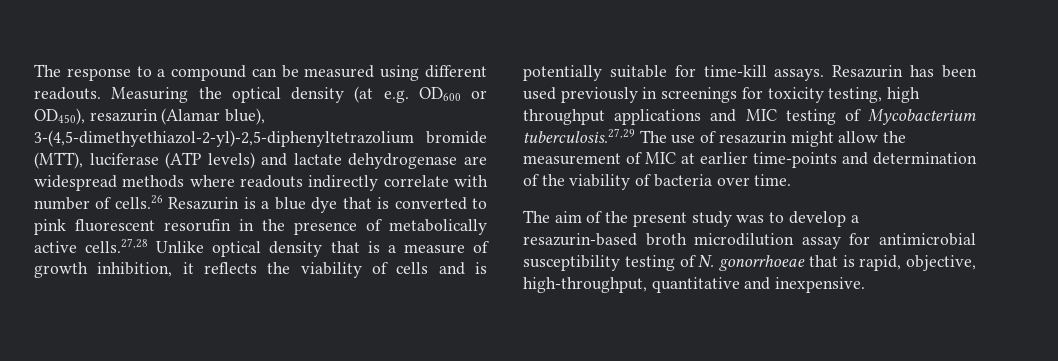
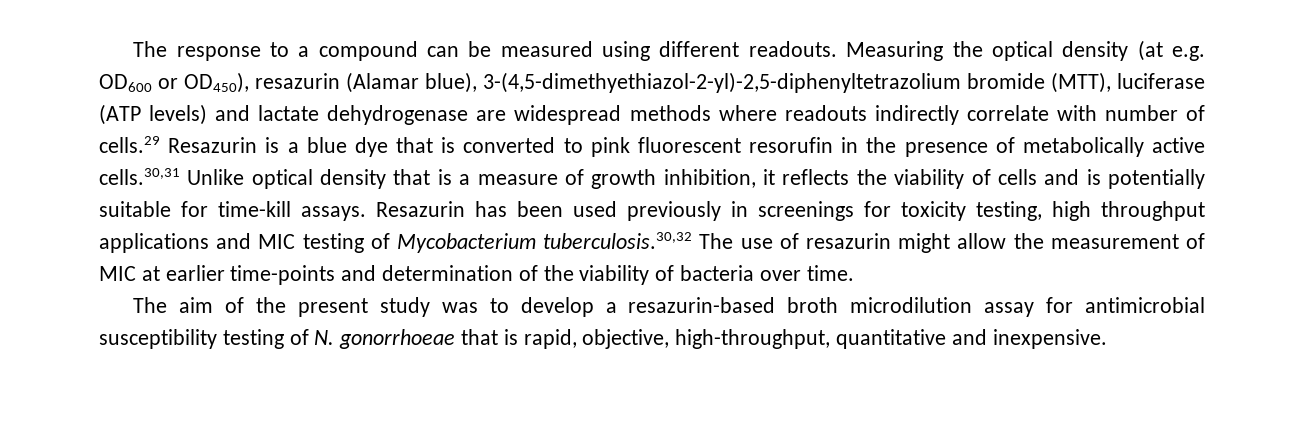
[114,195,163,209] cells.26 -> [99,136,160,153] cells.29
[85,238,149,253] cells.27,28 -> [99,168,180,185] cells.30,31
[523,128,635,143] tuberculosis.27,29 -> [543,232,693,249] tuberculosis.30,32

